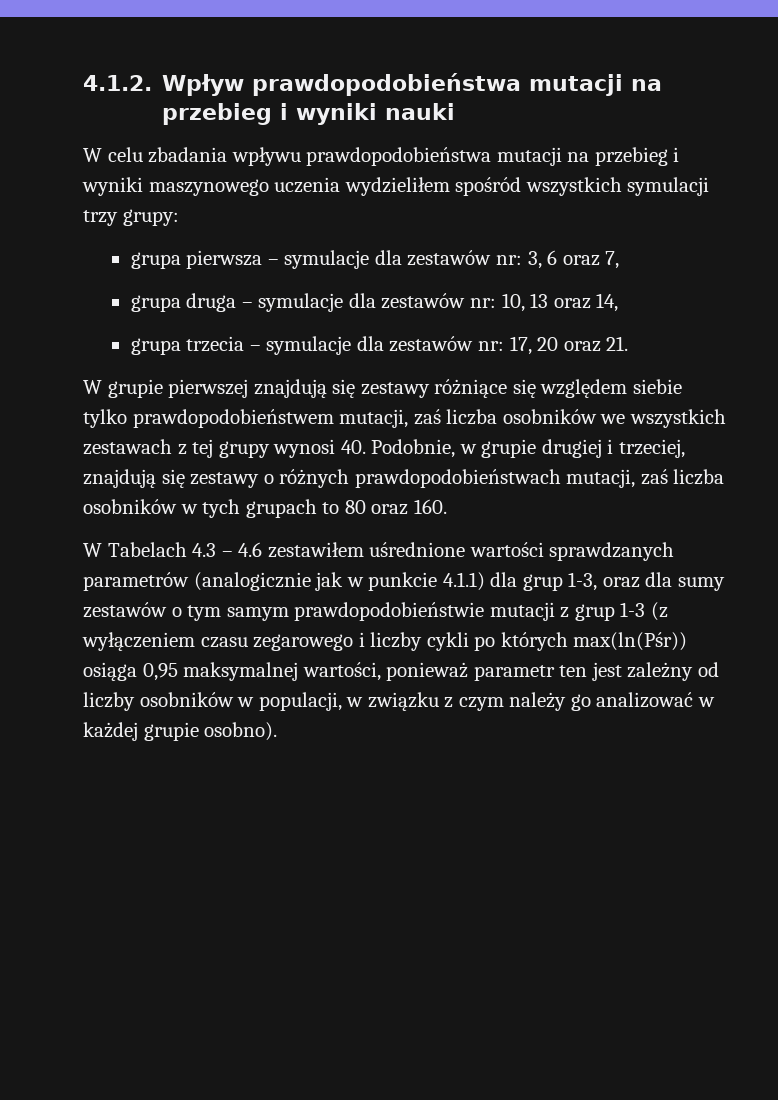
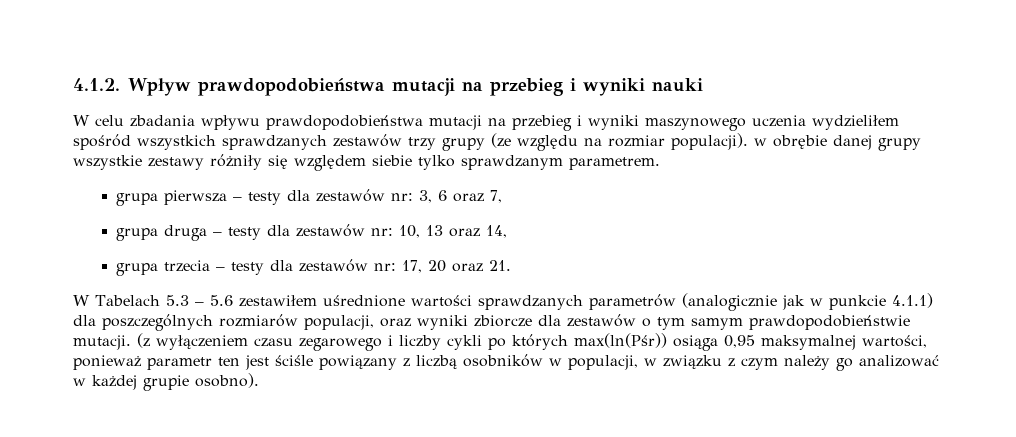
[627,177,710,196] [83,209,179,226] symulacji trzy grupy: -> [222,133,921,151] [73,154,660,171] sprawdzanych zestawów trzy grupy (ze względu na rozmiar populacji). w obrębie danej grupy wszystkie zestawy różniły się względem siebie tylko sprawdzanym parametrem.
[284,250,370,269] symulacje -> [248,192,282,205] testy
[258,293,344,312] symulacje -> [228,227,262,240] testy
[266,336,352,355] symulacje -> [231,262,265,275] testy
[83,379,682,398] [83,409,726,428] [83,439,685,458] [83,469,725,488] [83,499,447,518] // W grupie pierwszej znajdują się zestawy różniące się względem siebie tylko prawdopodobieństwem mutacji, zaś liczba osobników we wszystkich zestawach z tej grupy wynosi 40. Podobnie, w grupie drugiej i trzeciej, znajdują się zestawy o różnych prawdopodobieństwach mutacji, zaś liczba osobników w tych grupach to 80 oraz 160. -> (512, 265) none
[192,542,263,557] 4.3 – 4.6 -> [165,295,233,306] 5.3 – 5.6
[522,572,725,591] grup 1-3, oraz dla sumy -> [102,314,561,331] poszczególnych rozmiarów populacji, oraz wyniki zbiorcze dla
[489,602,646,621] mutacji z grup 1-3 -> [73,335,131,350] mutacji.
[627,662,719,681] [83,692,135,711] zależny od liczby -> [275,355,457,370] ściśle powiązany z liczbą

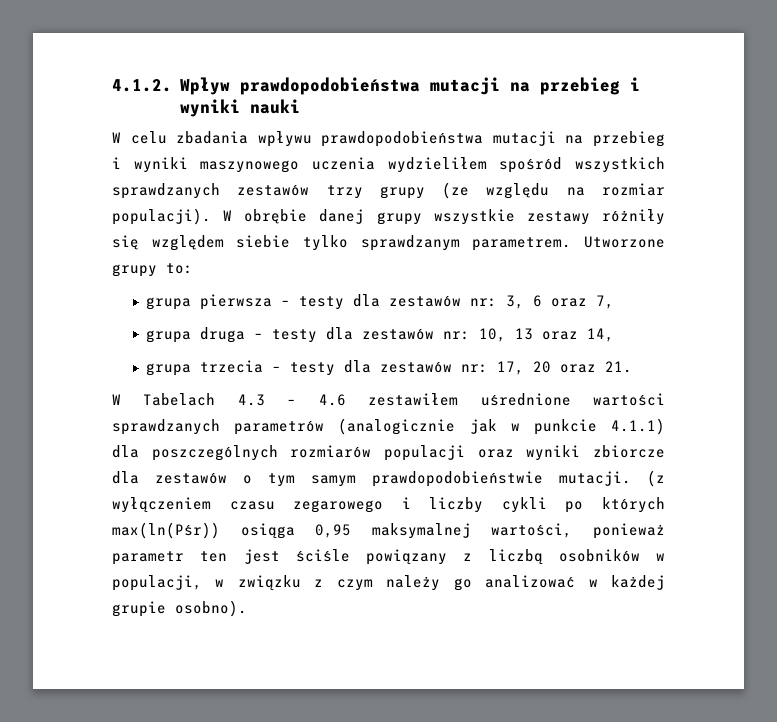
[754,138,767,146] w -> [223,210,233,221] W
(660, 163) none -> [584,236,665,248] [112,263,193,277] Utworzone grupy to:
[165,295,233,306] 5.3 – 5.6 -> [237,394,346,406] 4.3 – 4.6
[304,315,374,330] populacji, -> [384,445,465,461] populacji

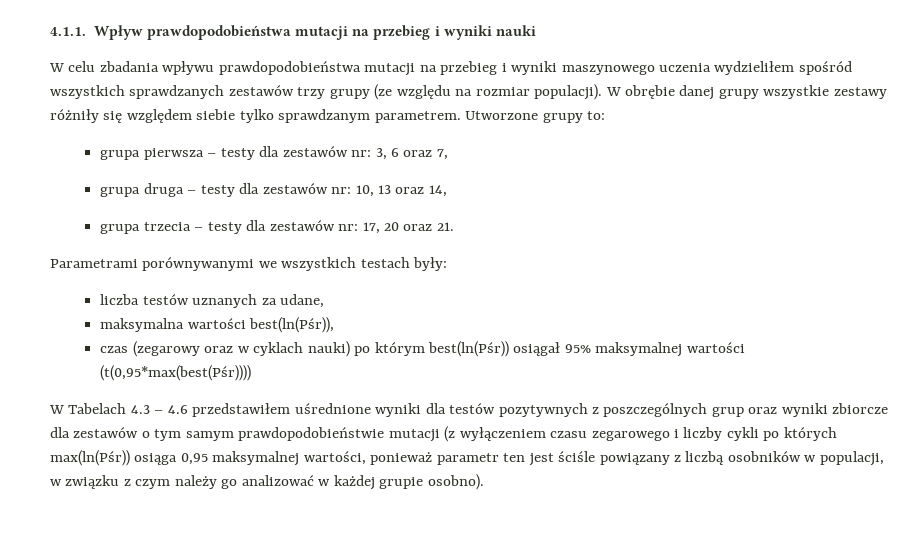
[112,79,172,92] 4.1.2. -> [50,27,86,36] 4.1.1.
(633, 367) none -> [50,257,448,271] [100,294,325,308] [100,317,335,333] [100,341,745,357] [100,365,252,381] // Parametrami porównywanymi we wszystkich testach były: // liczba testów uznanych za udane, // maksymalna wartości best(ln(Pśr)), // czas (zegarowy oraz w cyklach nauki) po którym best(ln(Pśr)) osiągał 95% maksymalnej wartości (t(0,95*max(best(Pśr))))
[368,393,665,406] [112,418,666,435] [112,445,465,461] zestawiłem uśrednione wartości sprawdzanych parametrów (analogicznie jak w punkcie 4.1.1) dla poszczególnych rozmiarów populacji -> [192,403,744,417] przedstawiłem uśrednione wyniki dla testów pozytywnych z poszczególnych grup
[559,471,631,486] mutacji. -> [388,429,440,442] mutacji

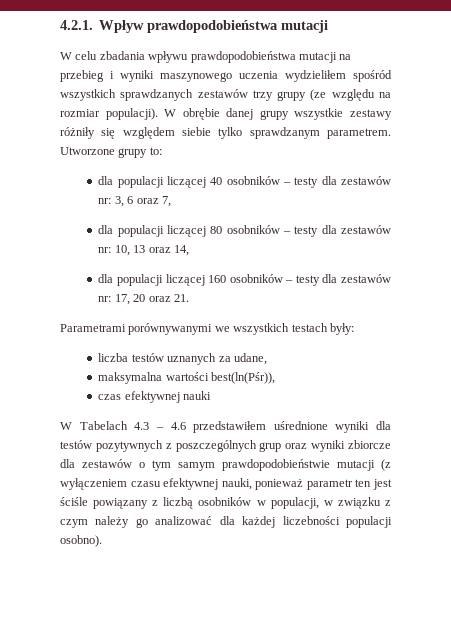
[50,27,86,36] 4.1.1. -> [60,20,93,30] 4.2.1.
[352,25,536,40] na przebieg i wyniki nauki -> (329, 26) none
[100,148,204,160] grupa pierwsza -> [98,176,280,188] dla populacji liczącej 40 osobników
[100,183,184,197] grupa druga -> [98,225,280,237] dla populacji liczącej 80 osobników
[100,222,191,234] grupa trzecia -> [98,274,283,286] dla populacji liczącej 160 osobników
[132,341,745,357] [100,365,252,381] (zegarowy oraz w cyklach nauki) po którym best(ln(Pśr)) osiągał 95% maksymalnej wartości (t(0,95*max(best(Pśr)))) -> [124,391,212,403] efektywnej nauki
[591,427,837,441] [50,450,366,466] zegarowego i liczby cykli po których max(ln(Pśr)) osiąga 0,95 maksymalnej wartości, -> [163,478,252,490] efektywnej nauki,
[318,475,424,490] w każdej grupie -> [219,516,392,528] dla każdej liczebności populacji

